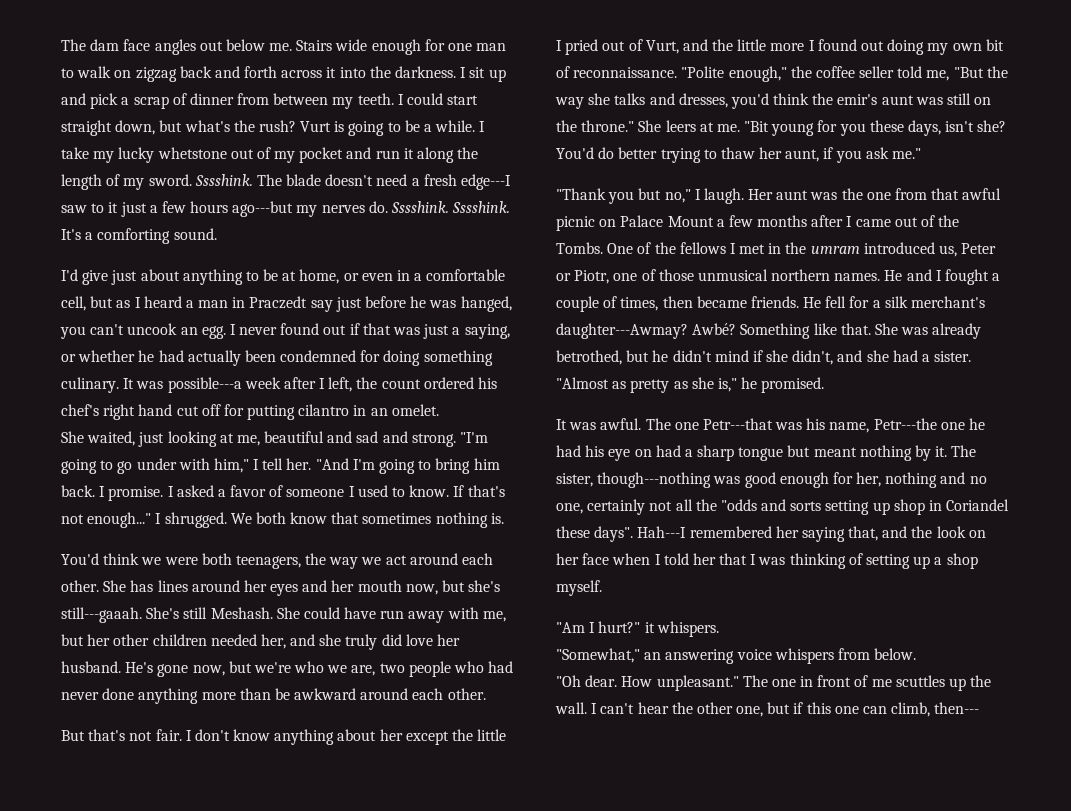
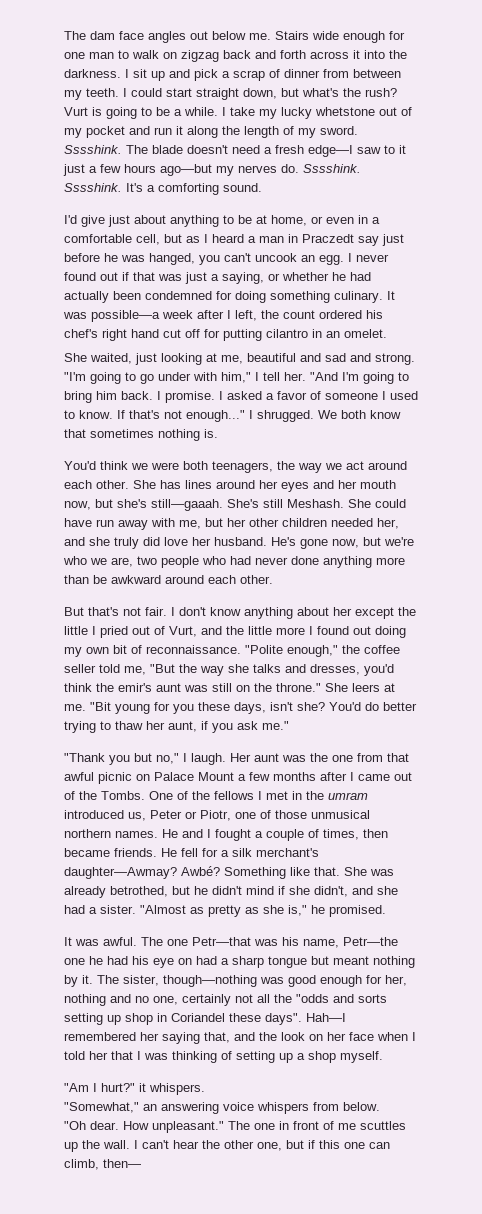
[461,174,512,190] edge---I -> [308,145,353,157] edge—I
[232,201,294,217] ago---but -> [160,164,212,176] ago—but
[167,377,242,393] possible---a -> [91,310,160,322] possible—a
[61,607,142,623] still---gaaah. -> [151,499,223,511] still—gaaah.
[556,323,688,339] daughter---Awmay? -> [64,867,177,879] daughter—Awmay?
[702,418,773,430] Petr---that -> [192,937,251,946] Petr—that
[873,418,937,430] Petr---the -> [343,937,398,946] Petr—the
[597,472,712,488] though---nothing -> [163,975,257,987] though—nothing
[637,526,687,538] Hah---I -> [306,1013,346,1022] Hah—I
[934,702,980,714] then--- -> [103,1159,141,1168] then—

